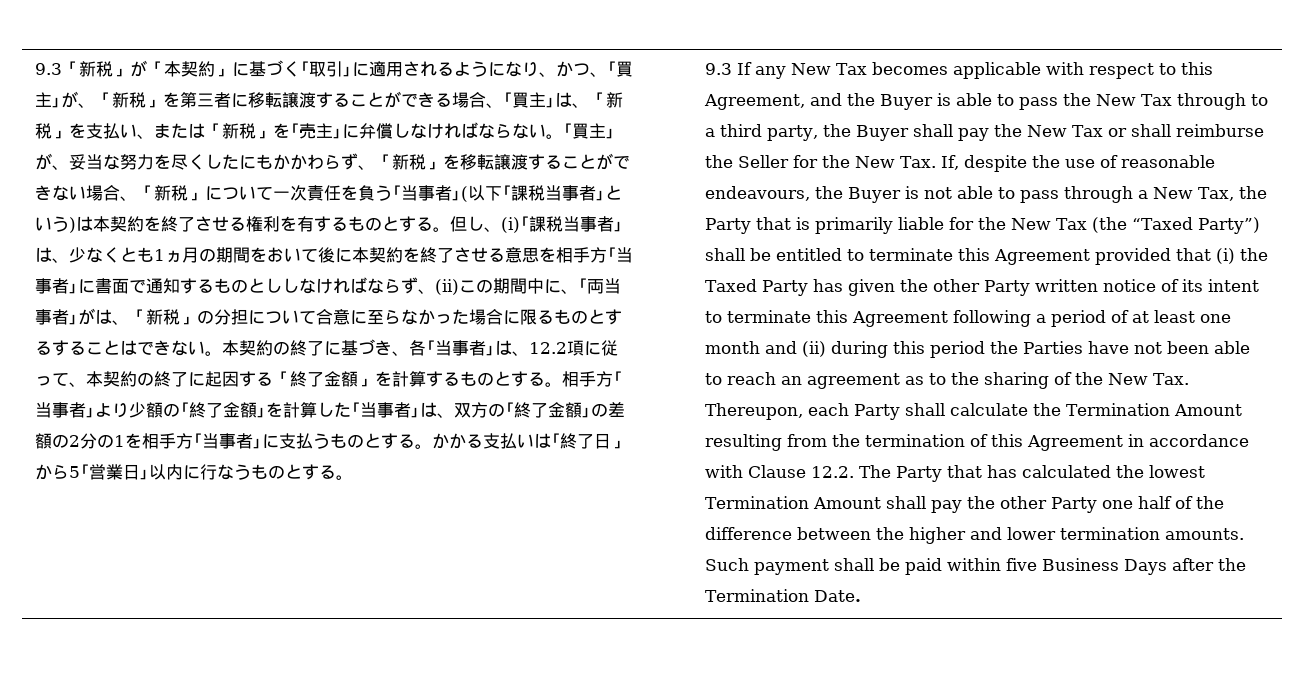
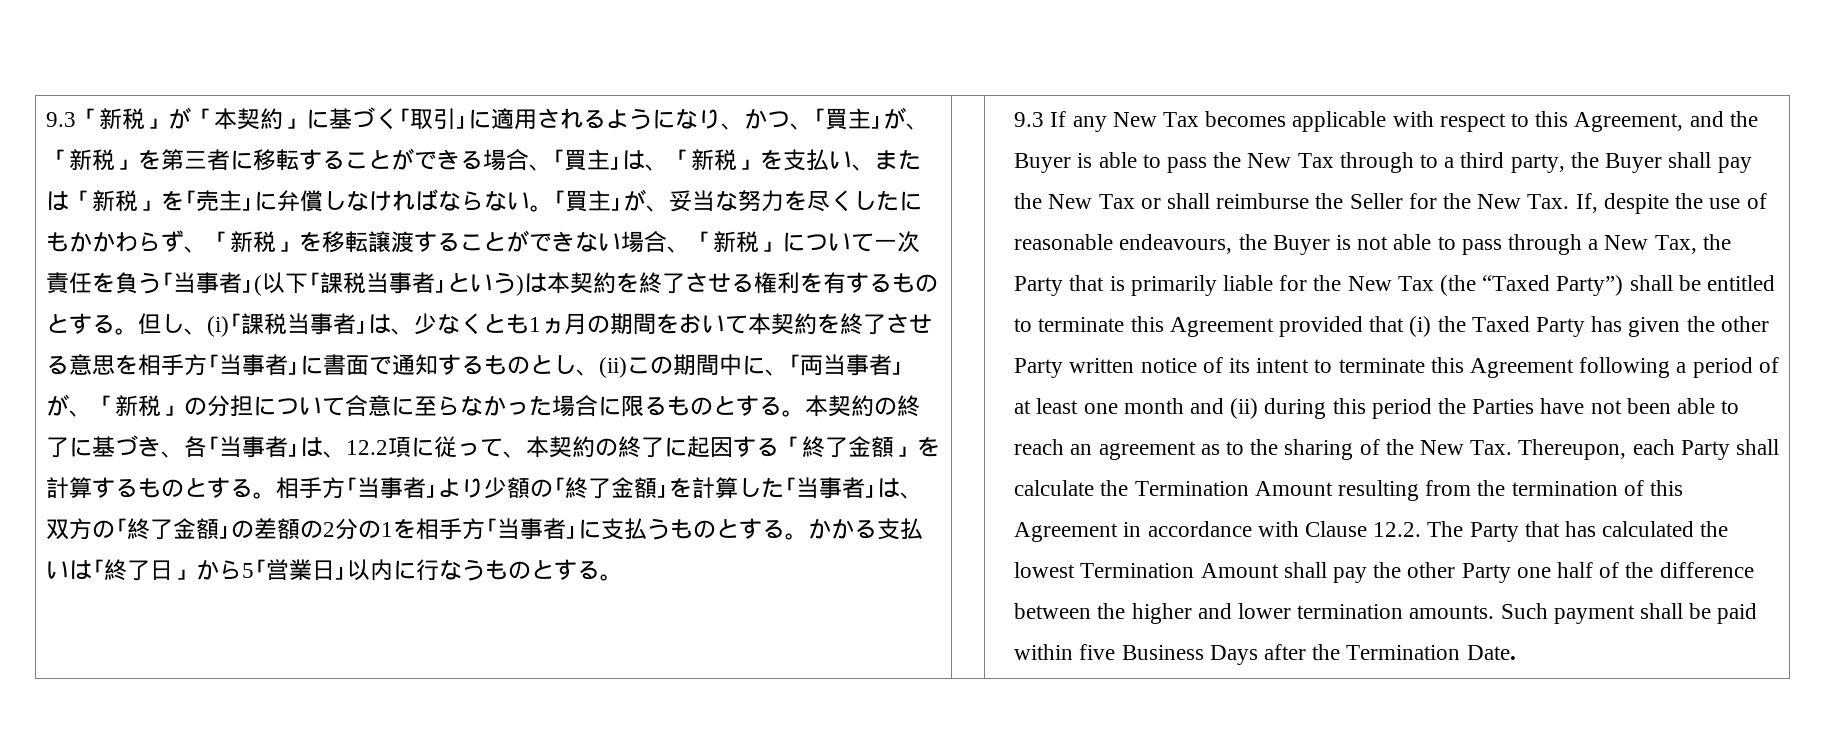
[281,92,316,108] 譲渡 -> (299, 160) none
[317,247,352,263] 後に -> (748, 324) none
[281,277,418,294] しなければならず -> (576, 364) none
[94,309,112,324] は -> (69, 405) none
[51,340,205,356] することはできない -> (782, 406) none

